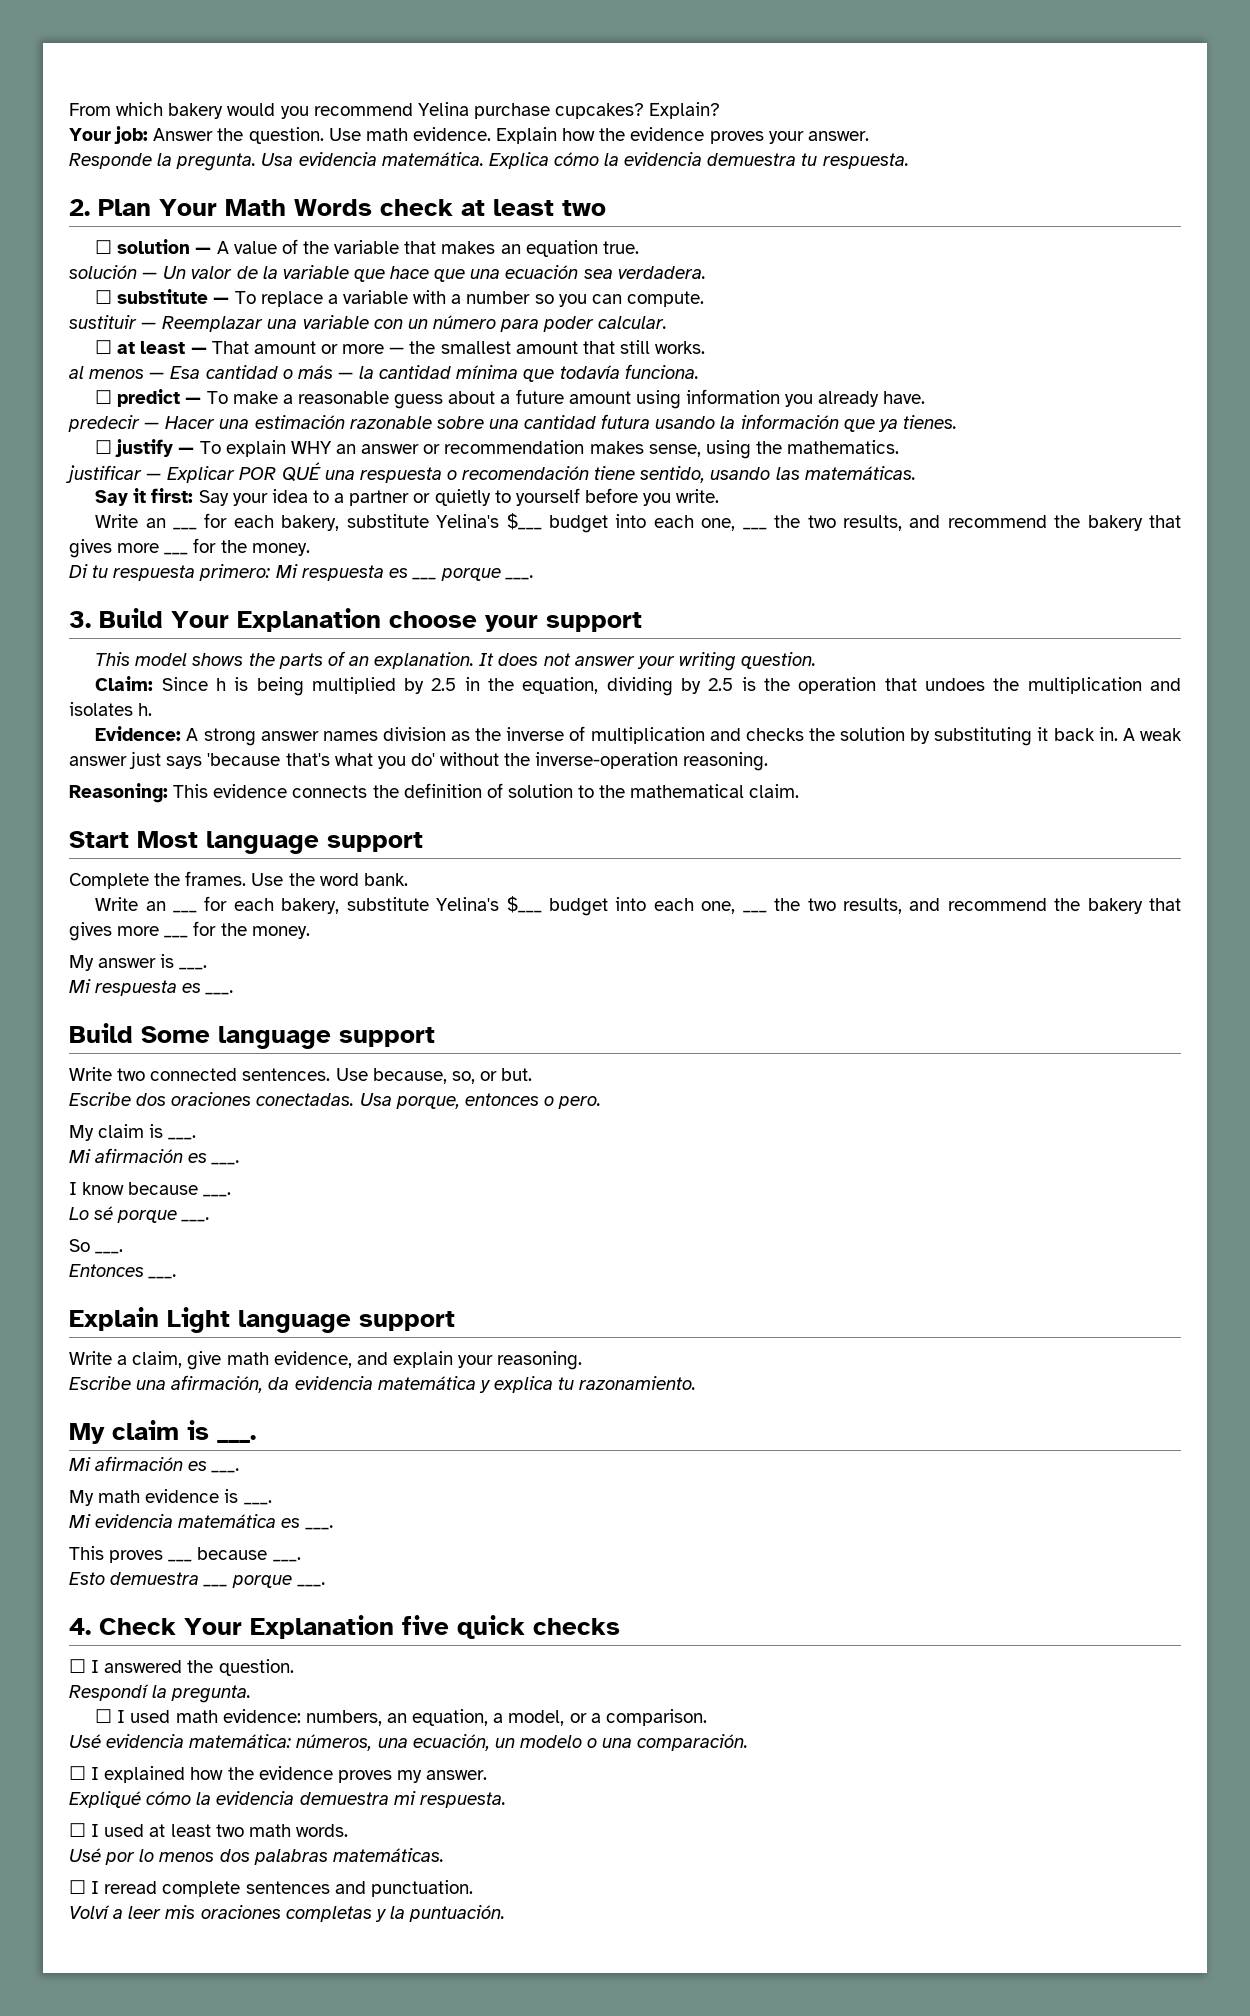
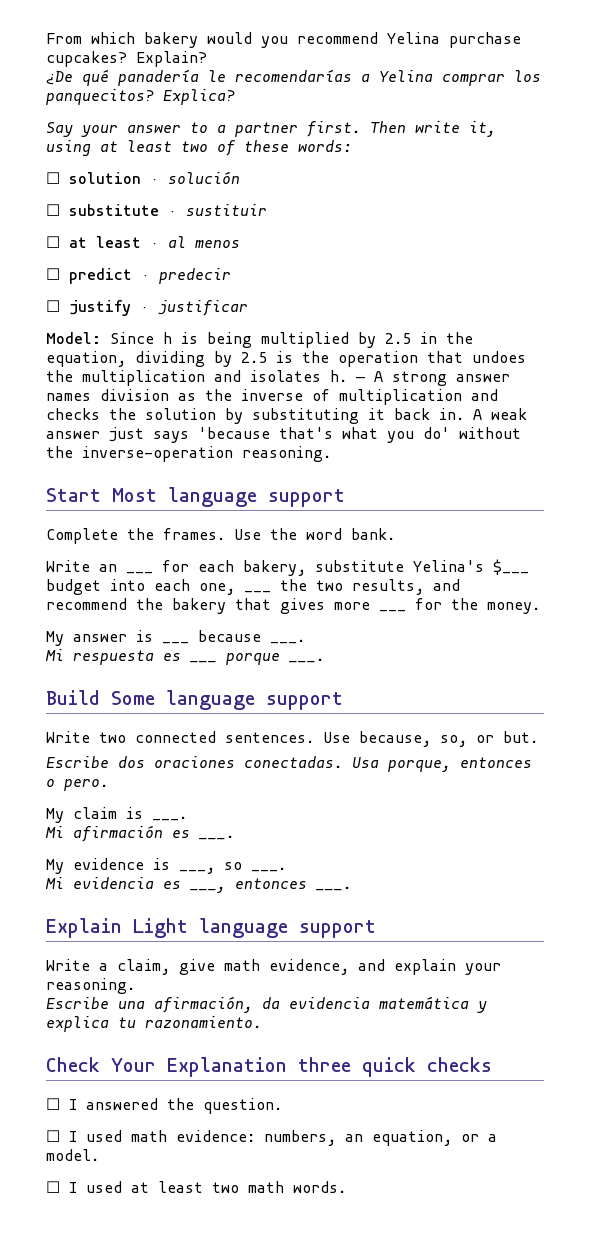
[69,126,869,144] [69,152,909,171] [69,199,606,216] Your job: Answer the question. Use math evidence. Explain how the evidence proves your answer. // Responde la pregunta. Usa evidencia matemática. Explica cómo la evidencia demuestra tu respuesta. // 2. Plan Your Math Words check at least two -> [46,69,541,86] [46,89,235,105] [46,121,496,137] [46,140,352,156] ¿De qué panadería le recomendarías a Yelina comprar los panquecitos? Explica? // Say your answer to a partner first. Then write it, using at least two of these words:
[195,239,639,257] [69,265,706,282] [95,289,704,307] [69,315,668,332] [95,340,706,354] [69,364,699,382] [95,389,926,409] [68,414,957,432] [95,439,900,459] [66,462,916,483] [95,488,720,506] [95,513,1181,533] [69,538,310,558] [69,564,535,581] [69,608,642,632] [95,651,817,671] [95,676,154,691] — A value of the variable that makes an equation true. // solución — Un valor de la variable que hace que una ecuación sea verdadera. // ☐ substitute — To replace a variable with a number so you can compute. // sustituir — Reemplazar una variable con un número para poder calcular. // ☐ at least — That amount or more — the smallest amount that still works. // al menos — Esa cantidad o más — la cantidad mínima que todavía funciona. // ☐ predict — To make a reasonable guess about a future amount using information you already have. // predecir — Hacer una estimación razonable sobre una cantidad futura usando la información que ya tienes. // ☐ justify — To explain WHY an answer or recommendation makes sense, using the mathematics. // justificar — Explicar POR QUÉ una respuesta o recomendación tiene sentido, usando las matemáticas. // Say it first: Say your idea to a partner or quietly to yourself before you write. // Write an ___ for each bakery, substitute Yelina's $___ budget into each one, ___ the two results, and recommend the bakery that gives more ___ for the money. // Di tu respuesta primero: Mi respuesta es ___ porque ___. // 3. Build Your Explanation choose your support // This model shows the parts of an explanation. It does not answer your writing question. // Claim: -> [150,171,240,184] [46,204,267,216] [46,236,240,248] [46,268,231,284] [46,300,248,316] [46,332,101,344] · solución // ☐ substitute · sustituir // ☐ at least · al menos // ☐ predict · predecir // ☐ justify · justificar // Model:
[95,726,182,741] // Evidence: -> [356,376,365,382] —
[69,783,800,803] // Reasoning: This evidence connects the definition of solution to the mathematical claim. -> (331, 454) none
(175, 961) none -> [162,630,261,644] ___ because
(202, 988) none -> [190,653,280,665] ___ porque
[69,1182,232,1197] [69,1206,211,1223] [69,1239,124,1254] [69,1264,144,1277] I know because ___. // Lo sé porque ___. // So ___. // Entonces -> [46,858,286,874] [45,877,307,893] My evidence is ___, so ___. // Mi evidencia es ___, entonces
[69,1420,256,1444] [69,1456,241,1473] [69,1489,272,1506] [69,1514,334,1530] [69,1546,301,1563] [69,1572,326,1588] [69,1618,91,1635] My claim is ___. // Mi afirmación es ___. // My math evidence is ___. // Mi evidencia matemática es ___. // This proves ___ because ___. // Esto demuestra ___ porque ___. // 4. -> (262, 1022) none
[402,1615,449,1635] five -> [298,1057,351,1072] three
[69,1684,252,1703] // Respondí la pregunta. -> (282, 1106) none
[493,1709,707,1726] [69,1734,749,1751] [69,1766,488,1783] [69,1791,506,1808] a model, or a comparison. // Usé evidencia matemática: números, una ecuación, un modelo o una comparación. // ☐ I explained how the evidence proves my answer. // Expliqué cómo la evidencia demuestra mi respuesta. -> [461,1134,497,1142] [46,1149,99,1161] or a model.
[69,1848,444,1865] [69,1880,473,1897] [69,1905,506,1922] // Usé por lo menos dos palabras matemáticas. // ☐ I reread complete sentences and punctuation. // Volví a leer mis oraciones completas y la puntuación. -> (346, 1187) none

